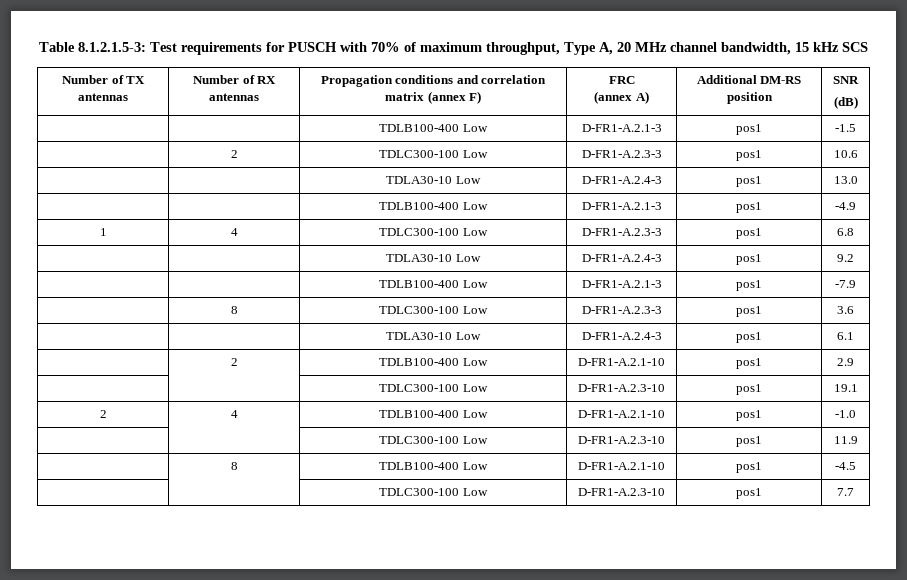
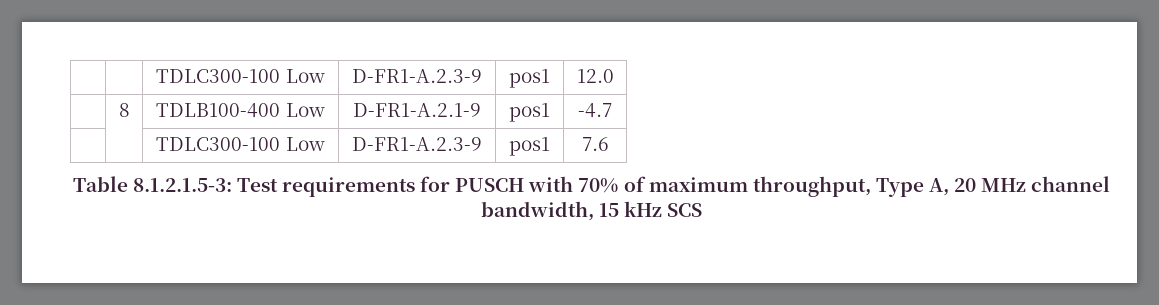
(39, 47) none -> [156,69,325,83] [352,69,482,83] [509,69,550,88] [576,69,614,83] [118,103,130,117] [156,103,325,118] [353,103,481,117] [509,103,550,122] [578,103,612,118] [156,137,325,151] [352,137,482,151] [509,137,550,156] [581,137,609,151] | | TDLC300-100 Low | D-FR1-A.2.3-9 | pos1 | 12.0 // | 8 | TDLB100-400 Low | D-FR1-A.2.1-9 | pos1 | -4.7 // | | TDLC300-100 Low | D-FR1-A.2.3-9 | pos1 | 7.6 //
[61,75,146,84] [78,93,128,101] [192,75,277,84] [209,93,259,101] [320,75,547,87] [384,91,482,104] [608,76,635,84] [594,91,649,104] [696,75,802,84] [726,92,773,104] [833,76,859,84] [833,96,858,109] [379,124,488,132] [581,124,662,132] [736,124,762,135] [835,124,856,132] [230,150,238,158] [379,150,488,158] [581,150,662,158] [736,150,762,161] [833,150,858,158] [386,176,481,184] [581,176,662,184] [736,176,762,187] [833,176,858,184] [379,202,488,210] [581,202,662,210] [736,202,762,213] [835,202,856,210] [99,228,107,236] [230,228,238,236] [379,228,488,236] [581,228,662,236] [736,228,762,239] [837,228,854,236] [386,254,481,262] [581,254,662,262] [736,254,762,265] [837,254,854,262] [379,280,488,288] [581,280,662,288] [736,280,762,291] [835,280,856,288] [230,306,238,314] [379,306,488,314] [581,306,662,314] [736,306,762,317] [837,306,854,314] [386,332,481,340] [581,332,662,340] [736,332,762,343] [837,332,854,340] [230,358,238,366] [379,358,488,366] [578,358,665,366] [736,358,762,369] [837,358,854,366] [379,384,488,392] [578,384,665,392] [736,384,762,395] [833,384,858,392] [99,410,107,418] [230,410,238,418] [379,410,488,418] [578,410,665,418] [736,410,762,421] [835,410,856,418] [379,436,488,444] [578,436,665,444] [736,436,762,447] [833,436,858,444] [230,462,238,470] [379,462,488,470] [578,462,665,470] [736,462,762,473] [835,462,856,470] [379,488,488,496] [578,488,665,496] [736,488,762,499] [837,488,854,496] // Number of TX antennas | Number of RX antennas | Propagation conditions and correlation matrix (annex F) | FRC // (annex A) | Additional DM-RS position | SNR // (dB) // | | TDLB100-400 Low | D-FR1-A.2.1-3 | pos1 | -1.5 // | 2 | TDLC300-100 Low | D-FR1-A.2.3-3 | pos1 | 10.6 // | | TDLA30-10 Low | D-FR1-A.2.4-3 | pos1 | 13.0 // | | TDLB100-400 Low | D-FR1-A.2.1-3 | pos1 | -4.9 // 1 | 4 | TDLC300-100 Low | D-FR1-A.2.3-3 | pos1 | 6.8 // | | TDLA30-10 Low | D-FR1-A.2.4-3 | pos1 | 9.2 // | | TDLB100-400 Low | D-FR1-A.2.1-3 | pos1 | -7.9 // | 8 | TDLC300-100 Low | D-FR1-A.2.3-3 | pos1 | 3.6 // | | TDLA30-10 Low | D-FR1-A.2.4-3 | pos1 | 6.1 // | 2 | TDLB100-400 Low | D-FR1-A.2.1-10 | pos1 | 2.9 // | | TDLC300-100 Low | D-FR1-A.2.3-10 | pos1 | 19.1 // 2 | 4 | TDLB100-400 Low | D-FR1-A.2.1-10 | pos1 | -1.0 // | | TDLC300-100 Low | D-FR1-A.2.3-10 | pos1 | 11.9 // | 8 | TDLB100-400 Low | D-FR1-A.2.1-10 | pos1 | -4.5 // | | TDLC300-100 Low | D-FR1-A.2.3-10 | pos1 | 7.7 -> (703, 210) none

